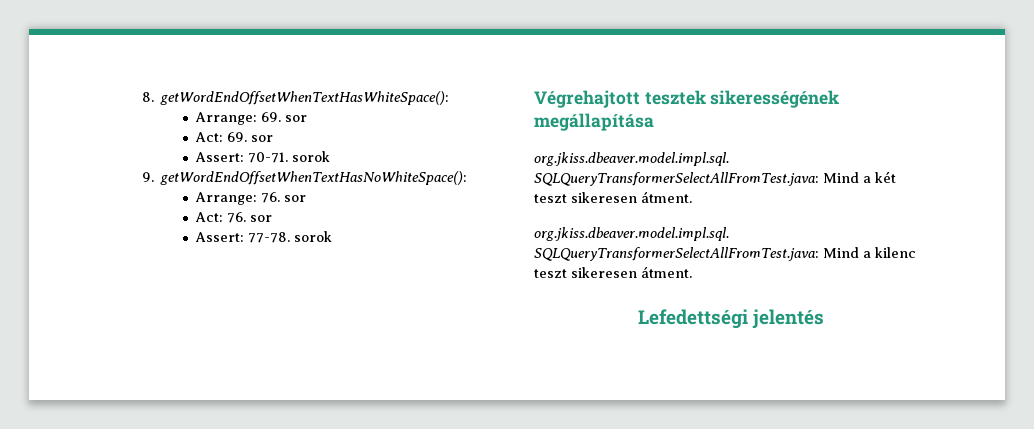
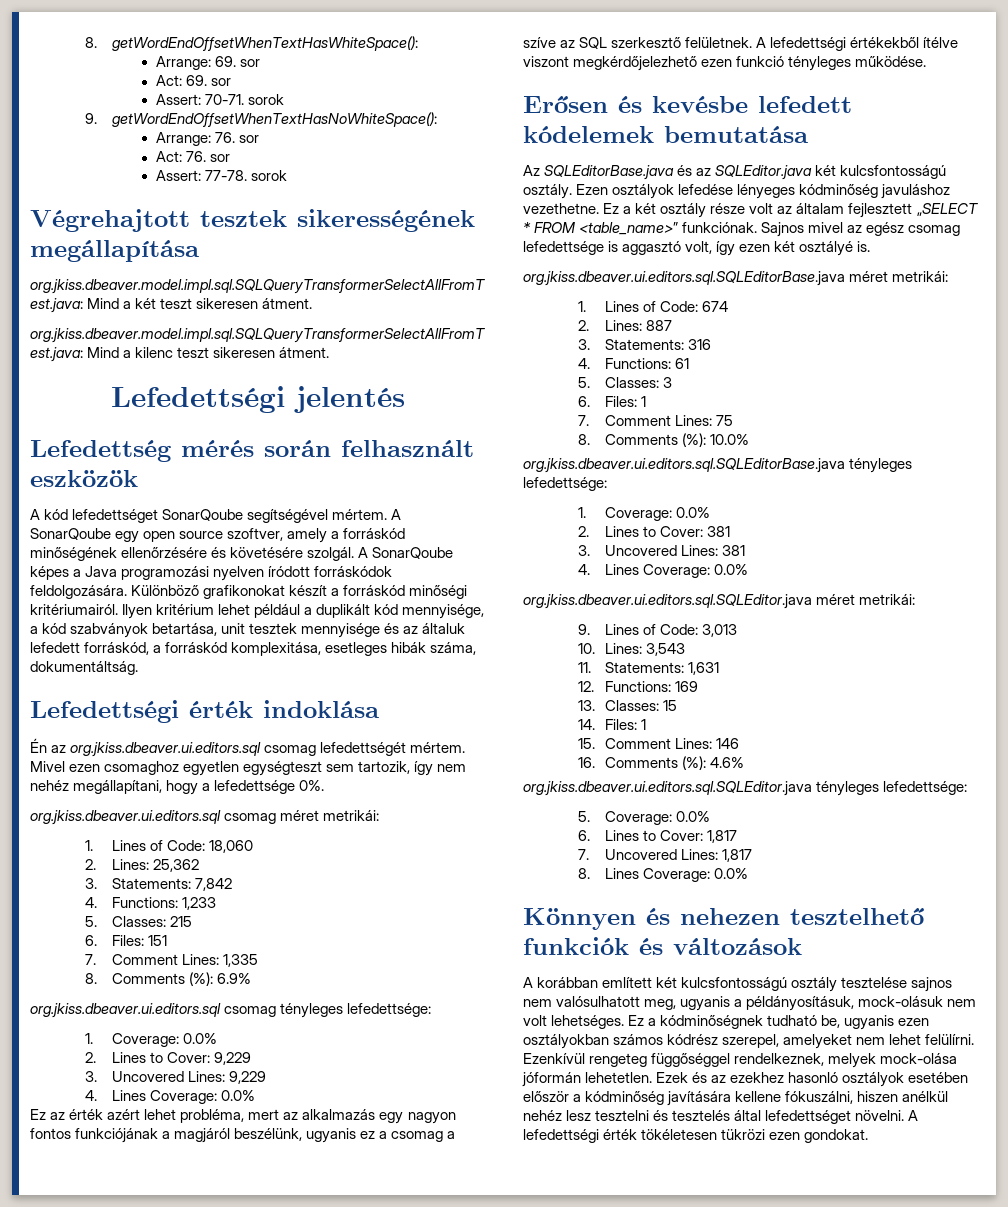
(825, 319) none -> [30,440,474,462] [30,470,138,487] [30,509,402,523] [30,528,406,543] [30,547,454,561] [30,566,393,581] [30,585,468,599] [30,604,485,619] [30,623,466,638] [30,642,477,656] [30,661,138,675] [30,700,379,723] [30,738,466,757] [30,761,467,776] [30,780,325,795] [30,810,380,825] [84,840,254,853] [84,859,199,872] [84,878,232,891] [84,897,216,910] [84,916,192,927] [84,935,167,946] [84,954,259,967] [84,972,252,986] [30,1003,432,1018] [84,1033,217,1047] [84,1052,252,1065] [84,1071,267,1084] [84,1090,256,1104] [30,1109,456,1124] [30,1128,456,1143] [523,37,959,51] [523,56,927,71] [523,96,852,113] [523,126,808,143] [523,165,947,180] [523,184,951,199] [523,203,978,218] [523,222,961,237] [523,241,871,256] [523,271,949,286] [577,301,729,312] [577,320,672,331] [577,339,711,350] [577,358,689,369] [577,377,672,388] [577,396,646,407] [577,415,734,426] [577,433,750,447] [523,458,913,473] [523,477,607,491] [577,507,710,521] [577,526,731,537] [577,545,746,556] [577,564,749,578] [523,594,916,609] [577,624,738,637] [577,643,685,656] [577,662,719,675] [577,681,698,692] [577,700,677,711] [577,719,646,730] [577,738,740,749] [577,756,745,770] [523,781,968,796] [577,811,710,825] [577,830,738,843] [577,849,753,862] [577,868,749,882] [523,908,924,930] [523,937,802,955] [523,977,953,992] [523,996,977,1011] [523,1015,930,1030] [523,1034,975,1049] [523,1053,958,1068] [522,1072,969,1087] [523,1091,949,1106] [523,1110,919,1124] [523,1129,869,1143] // Lefedettség mérés során felhasznált eszközök // A kód lefedettséget SonarQoube segítségével mértem. A SonarQoube egy open source szoftver, amely a forráskód minőségének ellenőrzésére és követésére szolgál. A SonarQoube képes a Java programozási nyelven íródott forráskódok feldolgozására. Különböző grafikonokat készít a forráskód minőségi kritériumairól. Ilyen kritérium lehet például a duplikált kód mennyisége, a kód szabványok betartása, unit tesztek mennyisége és az általuk lefedett forráskód, a forráskód komplexitása, esetleges hibák száma, dokumentáltság. // Lefedettségi érték indoklása // Én az org.jkiss.dbeaver.ui.editors.sql csomag lefedettségét mértem. Mivel ezen csomaghoz egyetlen egységteszt sem tartozik, így nem nehéz megállapítani, hogy a lefedettsége 0%. // org.jkiss.dbeaver.ui.editors.sql csomag méret metrikái: // 1. Lines of Code: 18,060 // 2. Lines: 25,362 // 3. Statements: 7,842 // 4. Functions: 1,233 // 5. Classes: 215 // 6. Files: 151 // 7. Comment Lines: 1,335 // 8. Comments (%): 6.9% // org.jkiss.dbeaver.ui.editors.sql csomag tényleges lefedettsége: // 1. Coverage: 0.0% // 2. Lines to Cover: 9,229 // 3. Uncovered Lines: 9,229 // 4. Lines Coverage: 0.0% // Ez az érték azért lehet probléma, mert az alkalmazás egy nagyon fontos funkciójának a magjáról beszélünk, ugyanis ez a csomag a szíve az SQL szerkesztő felületnek. A lefedettségi értékekből ítélve viszont megkérdőjelezhető ezen funkció tényleges működése. // Erősen és kevésbe lefedett kódelemek bemutatása // Az SQLEditorBase.java és az SQLEditor.java két kulcsfontosságú osztály. Ezen osztályok lefedése lényeges kódminőség javuláshoz vezethetne. Ez a két osztály része volt az általam fejlesztett „SELECT * FROM <table_name>” funkciónak. Sajnos mivel az egész csomag lefedettsége is aggasztó volt, így ezen két osztályé is. // org.jkiss.dbeaver.ui.editors.sql.SQLEditorBase.java méret metrikái: // 1. Lines of Code: 674 // 2. Lines: 887 // 3. Statements: 316 // 4. Functions: 61 // 5. Classes: 3 // 6. Files: 1 // 7. Comment Lines: 75 // 8. Comments (%): 10.0% // org.jkiss.dbeaver.ui.editors.sql.SQLEditorBase.java tényleges lefedettsége: // 1. Coverage: 0.0% // 2. Lines to Cover: 381 // 3. Uncovered Lines: 381 // 4. Lines Coverage: 0.0% // org.jkiss.dbeaver.ui.editors.sql.SQLEditor.java méret metrikái: // 9. Lines of Code: 3,013 // 10. Lines: 3,543 // 11. Statements: 1,631 // 12. Functions: 169 // 13. Classes: 15 // 14. Files: 1 // 15. Comment Lines: 146 // 16. Comments (%): 4.6% // org.jkiss.dbeaver.ui.editors.sql.SQLEditor.java tényleges lefedettsége: // 5. Coverage: 0.0% // 6. Lines to Cover: 1,817 // 7. Uncovered Lines: 1,817 // 8. Lines Coverage: 0.0% // Könnyen és nehezen tesztelhető funkciók és változások // A korábban említett két kulcsfontosságú osztály tesztelése sajnos nem valósulhatott meg, ugyanis a példányosításuk, mock-olásuk nem volt lehetséges. Ez a kódminőségnek tudható be, ugyanis ezen osztályokban számos kódrész szerepel, amelyeket nem lehet felülírni. Ezenkívül rengeteg függőséggel rendelkeznek, melyek mock-olása jóformán lehetetlen. Ezek és az ezekhez hasonló osztályok esetében először a kódminőség javítására kellene fókuszálni, hiszen anélkül nehéz lesz tesztelni és tesztelés által lefedettséget növelni. A lefedettségi érték tökéletesen tükrözi ezen gondokat.

